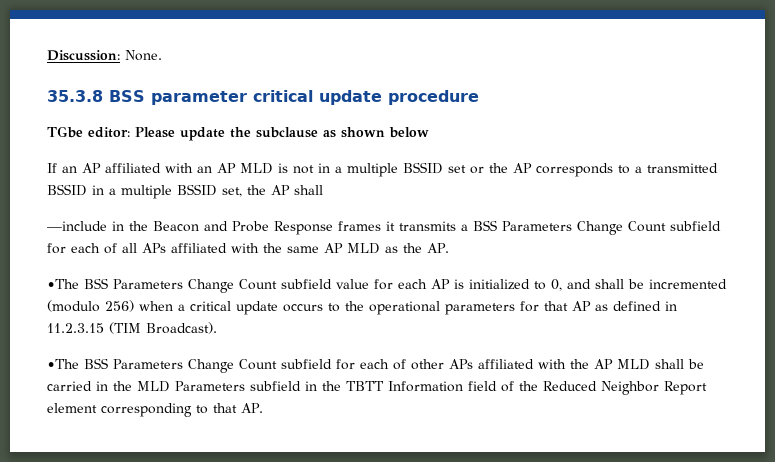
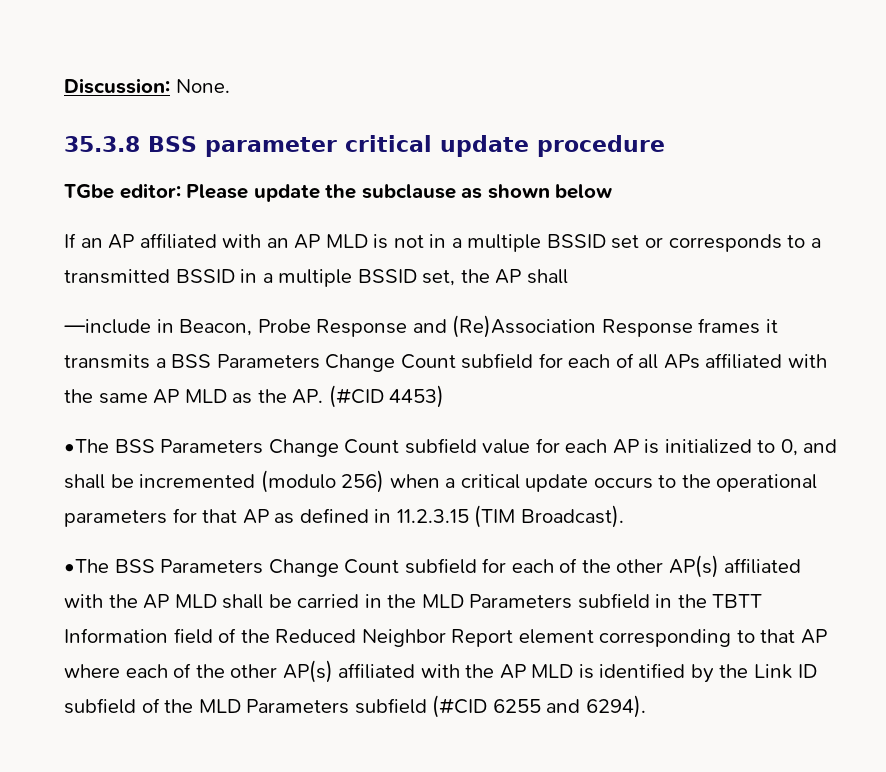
[489,163,532,173] the AP -> (664, 242) none
[129,221,269,232] the Beacon and Probe -> [179,315,597,338] Beacon, Probe Response and (Re)Association
(449, 248) none -> [328,385,445,408] (#CID 4453)
[411,359,473,370] other APs -> [581,555,719,578] the other AP(s)
[241,403,263,413] AP. -> [800,629,827,644] [64,660,817,683] [64,695,646,718] AP where each of the other AP(s) affiliated with the AP MLD is identified by the Link ID subfield of the MLD Parameters subfield (#CID 6255 and 6294).

